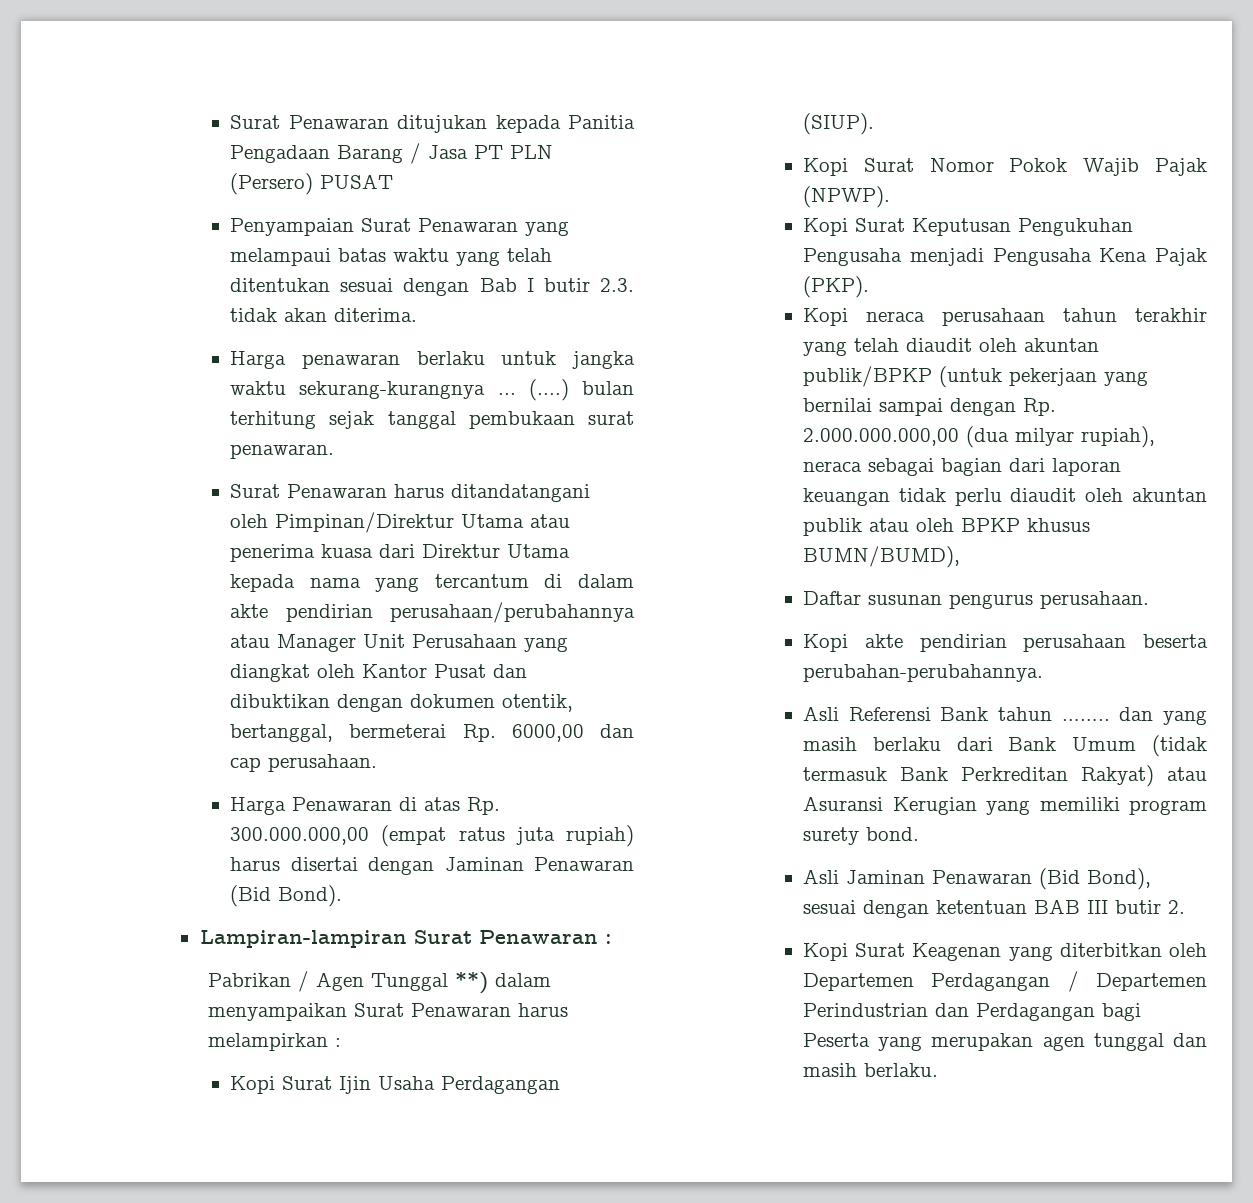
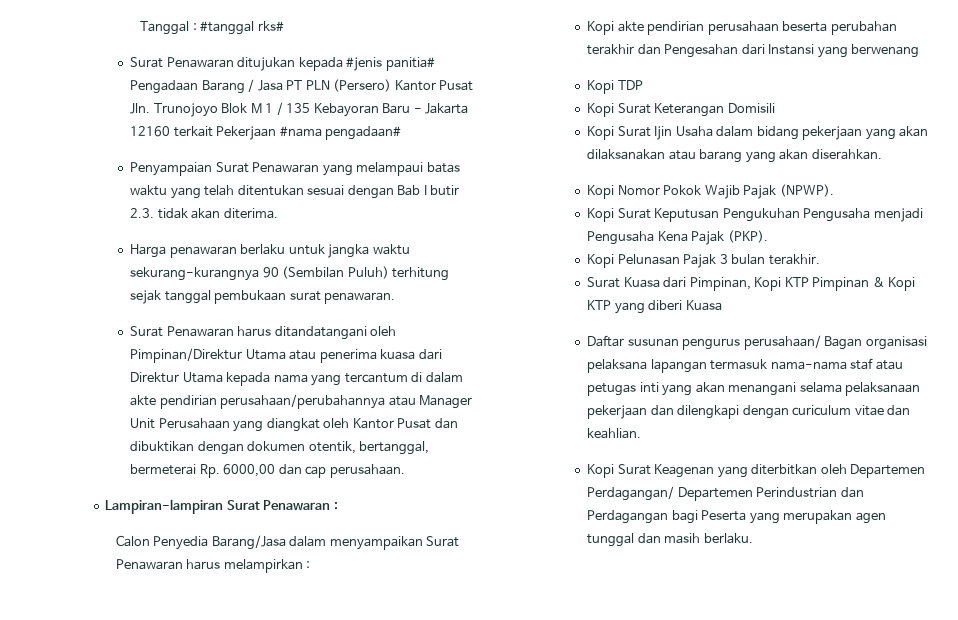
(230, 122) none -> [140,21,284,35] Tanggal : #tanggal rks# //
[568,115,635,129] Panitia -> [346,57,435,71] #jenis panitia#
[320,174,394,189] PUSAT -> [394,80,474,91] [129,102,469,117] [129,126,402,140] Kantor Pusat Jln. Trunojoyo Blok M 1 / 135 Kebayoran Baru - Jakarta 12160 terkait Pekerjaan #nama pengadaan#
[497,379,634,401] ... (....) bulan -> [262,266,389,279] 90 (Sembilan Puluh)
[230,797,501,815] [230,825,634,847] [230,857,634,875] [230,885,343,907] // Harga Penawaran di atas Rp. 300.000.000,00 (empat ratus juta rupiah) harus disertai dengan Jaminan Penawaran (Bid Bond). -> (405, 471) none
[207,971,488,994] Pabrikan / Agen Tunggal **) -> [115,535,286,550] Calon Penyedia Barang/Jasa
[282,1076,561,1094] [803,113,875,135] [803,158,914,176] Surat Ijin Usaha Perdagangan (SIUP). // Kopi Surat -> [617,21,897,35] [586,44,920,58] [586,80,643,94] [586,103,775,117] [586,126,929,140] [586,149,882,163] [586,185,614,199] akte pendirian perusahaan beserta perubahan terakhir dan Pengesahan dari Instansi yang berwenang // Kopi TDP // Kopi Surat Keterangan Domisili // Kopi Surat Ijin Usaha dalam bidang pekerjaan yang akan dilaksanakan atau barang yang akan diserahkan. // Kopi
[866,308,1207,326] [803,338,1100,356] [803,366,1149,388] [803,398,1057,416] [803,426,1156,448] [803,458,1122,476] [803,488,1207,506] [803,518,1091,536] [803,546,961,568] [803,591,1150,609] [803,634,1208,652] [803,664,1044,682] [803,706,1207,725] [803,735,1207,757] [803,765,1207,787] [803,796,1207,815] [803,827,920,845] [803,868,1152,890] [803,899,1186,918] neraca perusahaan tahun terakhir yang telah diaudit oleh akuntan publik/BPKP (untuk pekerjaan yang bernilai sampai dengan Rp. 2.000.000.000,00 (dua milyar rupiah), neraca sebagai bagian dari laporan keuangan tidak perlu diaudit oleh akuntan publik atau oleh BPKP khusus BUMN/BUMD), // Daftar susunan pengurus perusahaan. // Kopi akte pendirian perusahaan beserta perubahan-perubahannya. // Asli Referensi Bank tahun …….. dan yang masih berlaku dari Bank Umum (tidak termasuk Bank Perkreditan Rakyat) atau Asuransi Kerugian yang memiliki program surety bond. // Asli Jaminan Penawaran (Bid Bond), sesuai dengan ketentuan BAB III butir 2. -> [617,254,820,268] [586,277,916,291] [586,300,722,314] [586,335,927,350] [586,358,903,373] [586,382,921,396] [586,405,911,419] [586,428,641,439] Pelunasan Pajak 3 bulan terakhir. // Surat Kuasa dari Pimpinan, Kopi KTP Pimpinan & Kopi KTP yang diberi Kuasa // Daftar susunan pengurus perusahaan/ Bagan organisasi pelaksana lapangan termasuk nama-nama staf atau petugas inti yang akan menangani selama pelaksanaan pekerjaan dan dilengkapi dengan curiculum vitae dan keahlian.
[931,971,1079,992] Perdagangan / -> [586,486,674,501] Perdagangan/

